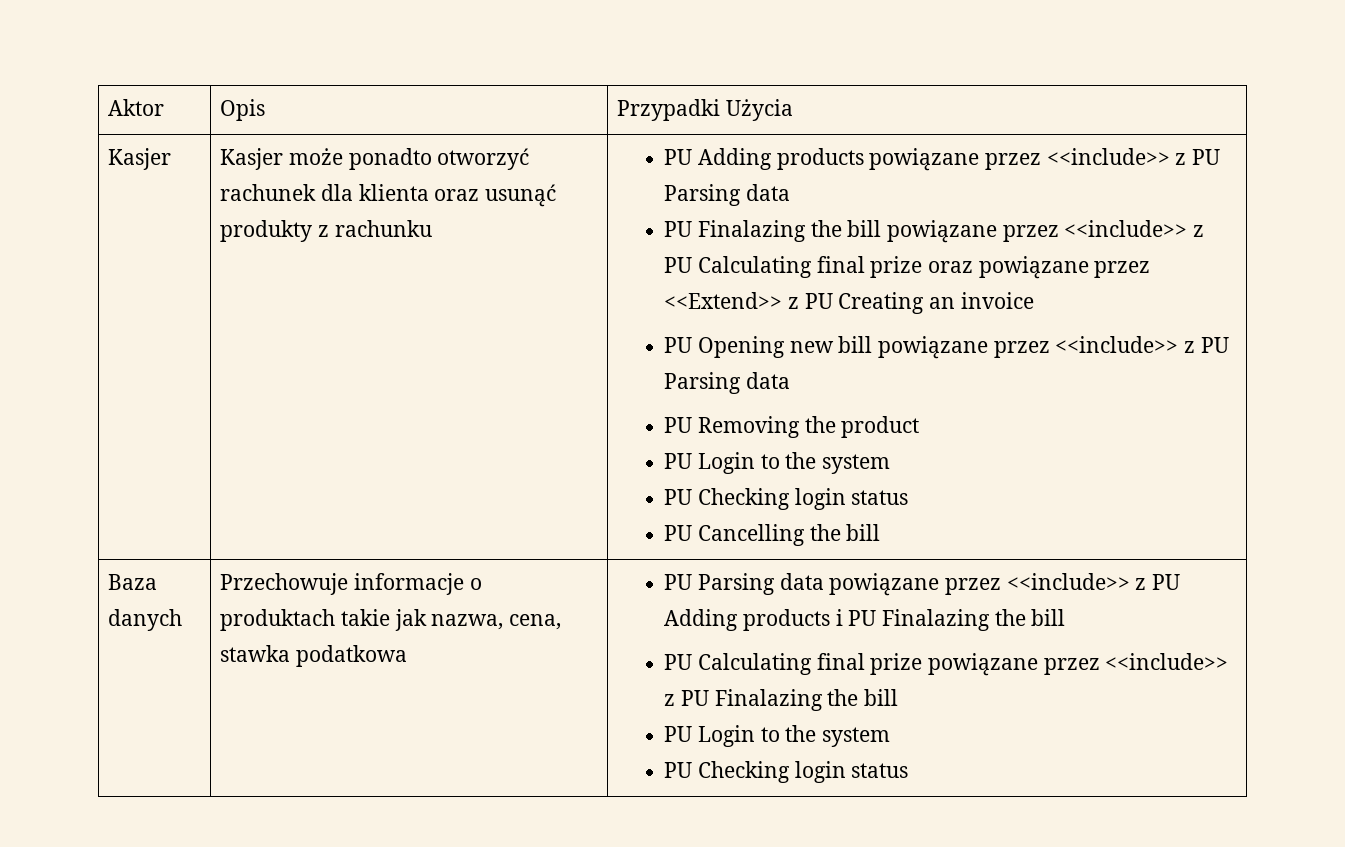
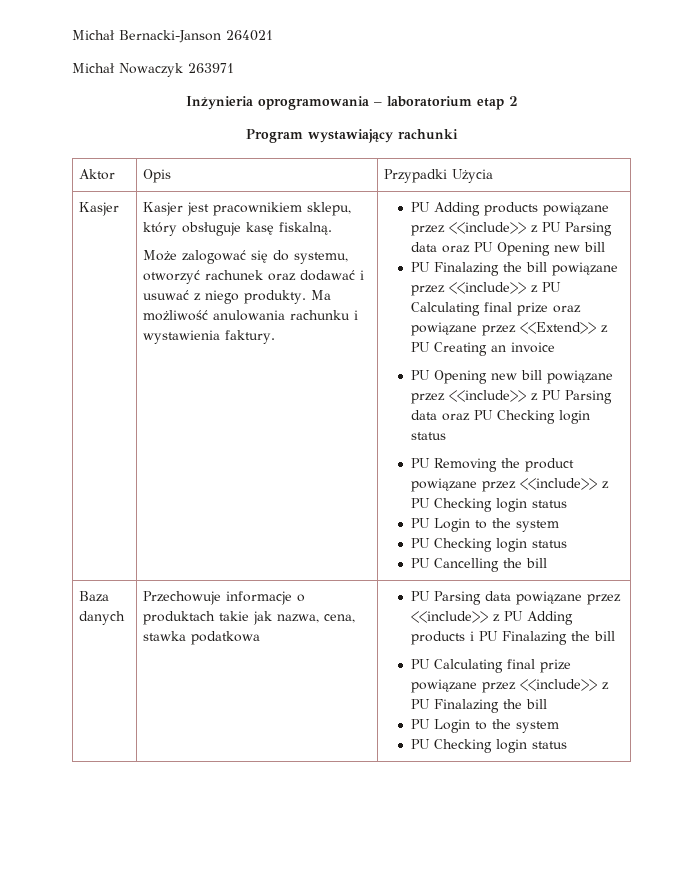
(108, 107) none -> [72,30,273,43] [72,63,234,77] [185,96,518,110] [246,129,458,143] Michał Bernacki-Janson 264021 // Michał Nowaczyk 263971 // Inżynieria oprogramowania – laboratorium etap 2 // Program wystawiający rachunki //
[289,148,530,170] [220,184,557,207] [220,220,432,242] może ponadto otworzyć rachunek dla klienta oraz usunąć produkty z rachunku -> [187,202,352,216] [143,222,333,236] [143,250,349,264] [143,270,365,284] [143,290,332,304] [143,310,359,321] [143,330,276,344] jest pracownikiem sklepu, który obsługuje kasę fiskalną. // Może zalogować się do systemu, otworzyć rachunek oraz dodawać i usuwać z niego produkty. Ma możliwość anulowania rachunku i wystawienia faktury.
(791, 192) none -> [441,242,605,256] oraz PU Opening new bill
(791, 380) none -> [441,410,590,424] [410,432,446,440] oraz PU Checking login status
(920, 427) none -> [410,478,609,492] [410,498,567,512] powiązane przez <<include>> z PU Checking login status

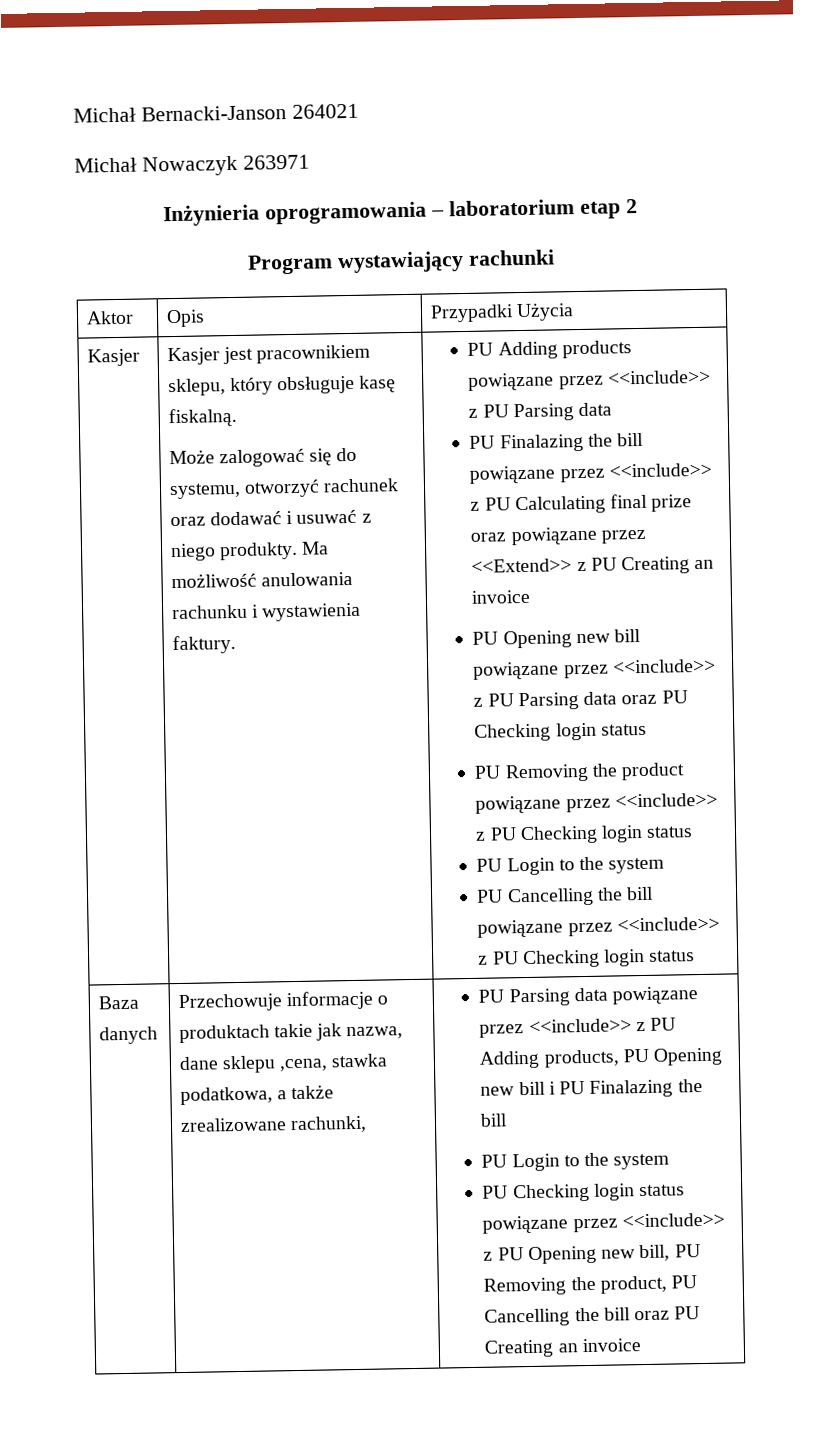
[441,242,605,256] oraz PU Opening new bill -> (613, 409) none
[433,538,567,552] [410,558,547,572] Checking login status // PU Cancelling the bill -> [506,886,655,907] [477,916,720,938] [478,948,696,969] Cancelling the bill powiązane przez <<include>> z PU Checking login status
[324,614,356,623] [143,631,261,645] cena, stawka podatkowa -> [178,1053,389,1074] [179,1084,335,1106] [179,1115,367,1134] dane sklepu ,cena, stawka podatkowa, a także zrealizowane rachunki,
[410,631,465,645] products -> [543,1047,724,1068] [480,1081,546,1096] products, PU Opening new bill
[410,659,571,673] [410,679,609,693] [410,699,547,713] [410,719,559,733] [410,739,567,753] // PU Calculating final prize powiązane przez <<include>> z PU Finalazing the bill // PU Login to the system // PU Checking login status -> [481,1152,670,1172] [482,1183,686,1203] [482,1212,725,1234] [483,1244,701,1265] [483,1275,698,1296] [484,1306,701,1327] [484,1338,641,1358] // PU Login to the system // PU Checking login status powiązane przez <<include>> z PU Opening new bill, PU Removing the product, PU Cancelling the bill oraz PU Creating an invoice

